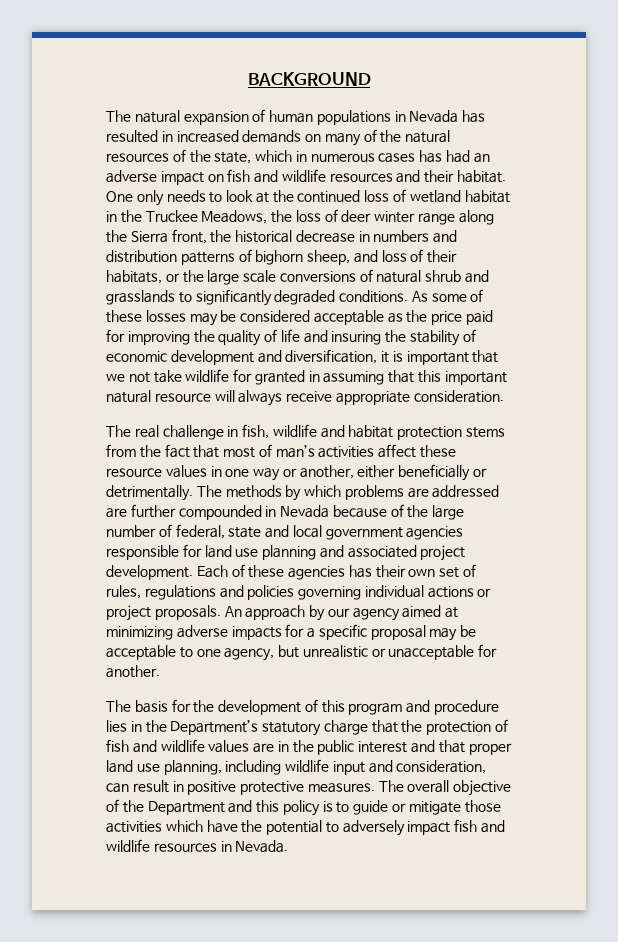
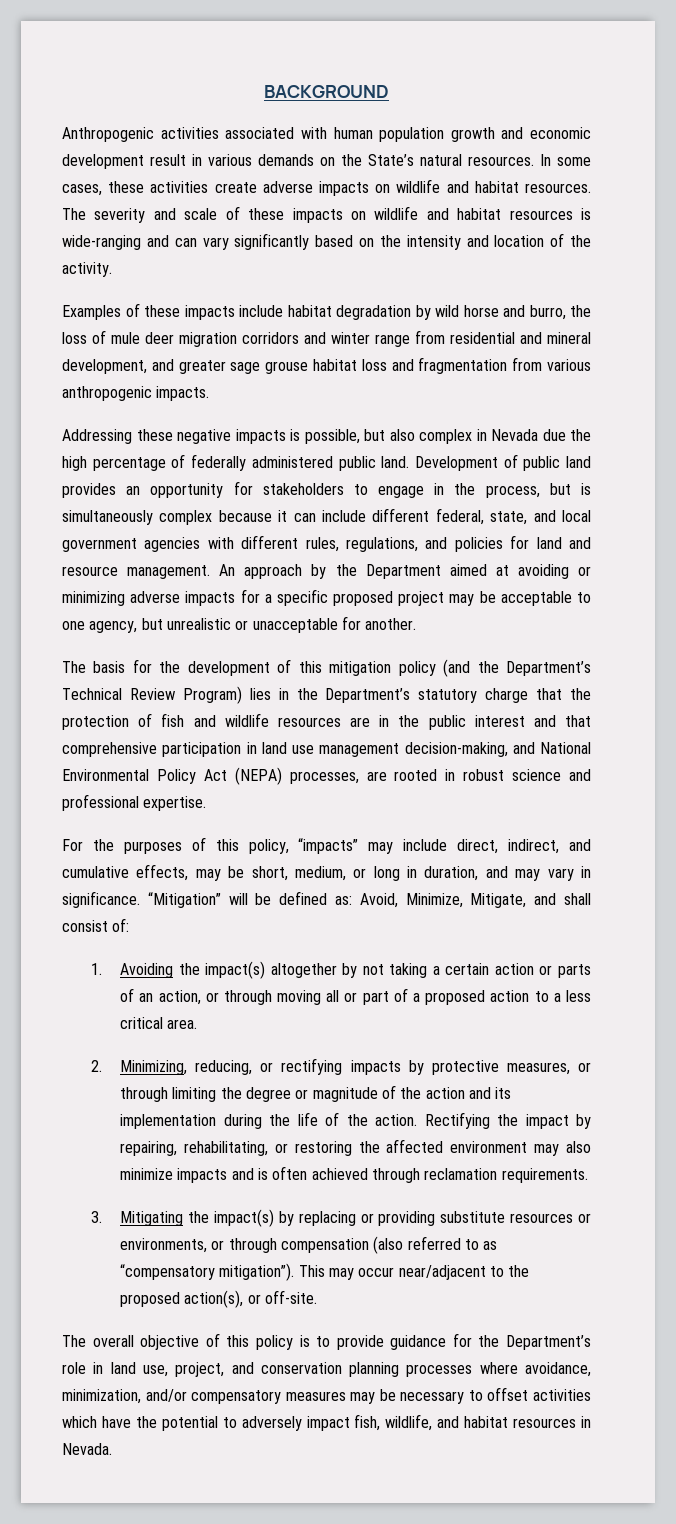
[106,109,486,125] [106,129,451,146] [106,149,490,164] [106,169,507,185] [106,189,510,206] [106,209,494,225] [106,229,458,244] [106,249,458,265] [106,269,490,285] [106,289,484,306] [106,310,494,326] [106,329,476,346] [106,349,499,365] [106,369,507,385] [106,390,504,406] [106,424,506,440] [106,444,457,458] [106,464,488,481] [106,485,500,501] [106,504,465,520] [106,524,464,540] [106,544,466,561] [106,564,477,580] [106,585,492,600] [106,605,459,621] The natural expansion of human populations in Nevada has resulted in increased demands on many of the natural resources of the state, which in numerous cases has had an adverse impact on fish and wildlife resources and their habitat. One only needs to look at the continued loss of wetland habitat in the Truckee Meadows, the loss of deer winter range along the Sierra front, the historical decrease in numbers and distribution patterns of bighorn sheep, and loss of their habitats, or the large scale conversions of natural shrub and grasslands to significantly degraded conditions. As some of these losses may be considered acceptable as the price paid for improving the quality of life and insuring the stability of economic development and diversification, it is important that we not take wildlife for granted in assuming that this important natural resource will always receive appropriate consideration. // The real challenge in fish, wildlife and habitat protection stems from the fact that most of man’s activities affect these resource values in one way or another, either beneficially or detrimentally. The methods by which problems are addressed are further compounded in Nevada because of the large number of federal, state and local government agencies responsible for land use planning and associated project development. Each of these agencies has their own set of rules, regulations and policies governing individual actions or project proposals. An approach by our agency aimed at -> [62,127,591,142] [62,154,591,169] [62,179,591,196] [62,206,592,223] [62,233,591,250] [62,262,112,277] [62,303,591,320] [62,330,591,347] [62,357,591,374] [62,386,210,401] [62,429,591,444] [62,454,591,471] [62,481,591,498] [62,508,591,525] [62,535,591,552] [62,564,592,579] Anthropogenic activities associated with human population growth and economic development result in various demands on the State’s natural resources. In some cases, these activities create adverse impacts on wildlife and habitat resources. The severity and scale of these impacts on wildlife and habitat resources is wide-ranging and can vary significantly based on the intensity and location of the activity. // Examples of these impacts include habitat degradation by wild horse and burro, the loss of mule deer migration corridors and winter range from residential and mineral development, and greater sage grouse habitat loss and fragmentation from various anthropogenic impacts. // Addressing these negative impacts is possible, but also complex in Nevada due the high percentage of federally administered public land. Development of public land provides an opportunity for stakeholders to engage in the process, but is simultaneously complex because it can include different federal, state, and local government agencies with different rules, regulations, and policies for land and resource management. An approach by the Department aimed at avoiding or
[370,625,426,640] proposal -> [333,591,445,606] proposed project
[348,700,500,715] program and procedure -> [329,659,591,677] [62,686,242,704] mitigation policy (and the Department’s Technical Review Program)
[208,740,250,753] values -> [277,717,341,727] resources
[468,743,512,755] [106,759,487,775] [106,780,375,795] proper land use planning, including wildlife input and consideration, can result in positive protective measures. -> [62,742,591,757] [62,767,591,785] [62,794,207,811] [62,837,592,854] [62,864,591,881] [62,891,592,908] [62,918,130,932] [91,961,591,979] [120,988,592,1005] [120,1017,198,1029] [91,1058,592,1075] [120,1085,512,1102] [120,1112,591,1129] [120,1139,592,1156] [120,1166,588,1183] [91,1209,591,1227] [120,1236,498,1254] [120,1263,530,1281] [120,1290,318,1308] comprehensive participation in land use management decision-making, and National Environmental Policy Act (NEPA) processes, are rooted in robust science and professional expertise. // For the purposes of this policy, “impacts” may include direct, indirect, and cumulative effects, may be short, medium, or long in duration, and may vary in significance. “Mitigation” will be defined as: Avoid, Minimize, Mitigate, and shall consist of: // 1. Avoiding the impact(s) altogether by not taking a certain action or parts of an action, or through moving all or part of a proposed action to a less critical area. // 2. Minimizing, reducing, or rectifying impacts by protective measures, or through limiting the degree or magnitude of the action and its implementation during the life of the action. Rectifying the impact by repairing, rehabilitating, or restoring the affected environment may also minimize impacts and is often achieved through reclamation requirements. // 3. Mitigating the impact(s) by replacing or providing substitute resources or environments, or through compensation (also referred to as “compensatory mitigation”). This may occur near/adjacent to the proposed action(s), or off-site. //
[122,800,253,815] the Department and -> (220, 1340) none
[353,800,501,815] guide or mitigate those -> [336,1333,591,1350] [62,1362,591,1377] [62,1387,529,1404] provide guidance for the Department’s role in land use, project, and conservation planning processes where avoidance, minimization, and/or compensatory measures may be necessary to offset
[454,819,506,833] [106,839,150,852] fish and wildlife -> [354,1414,509,1431] fish, wildlife, and habitat

